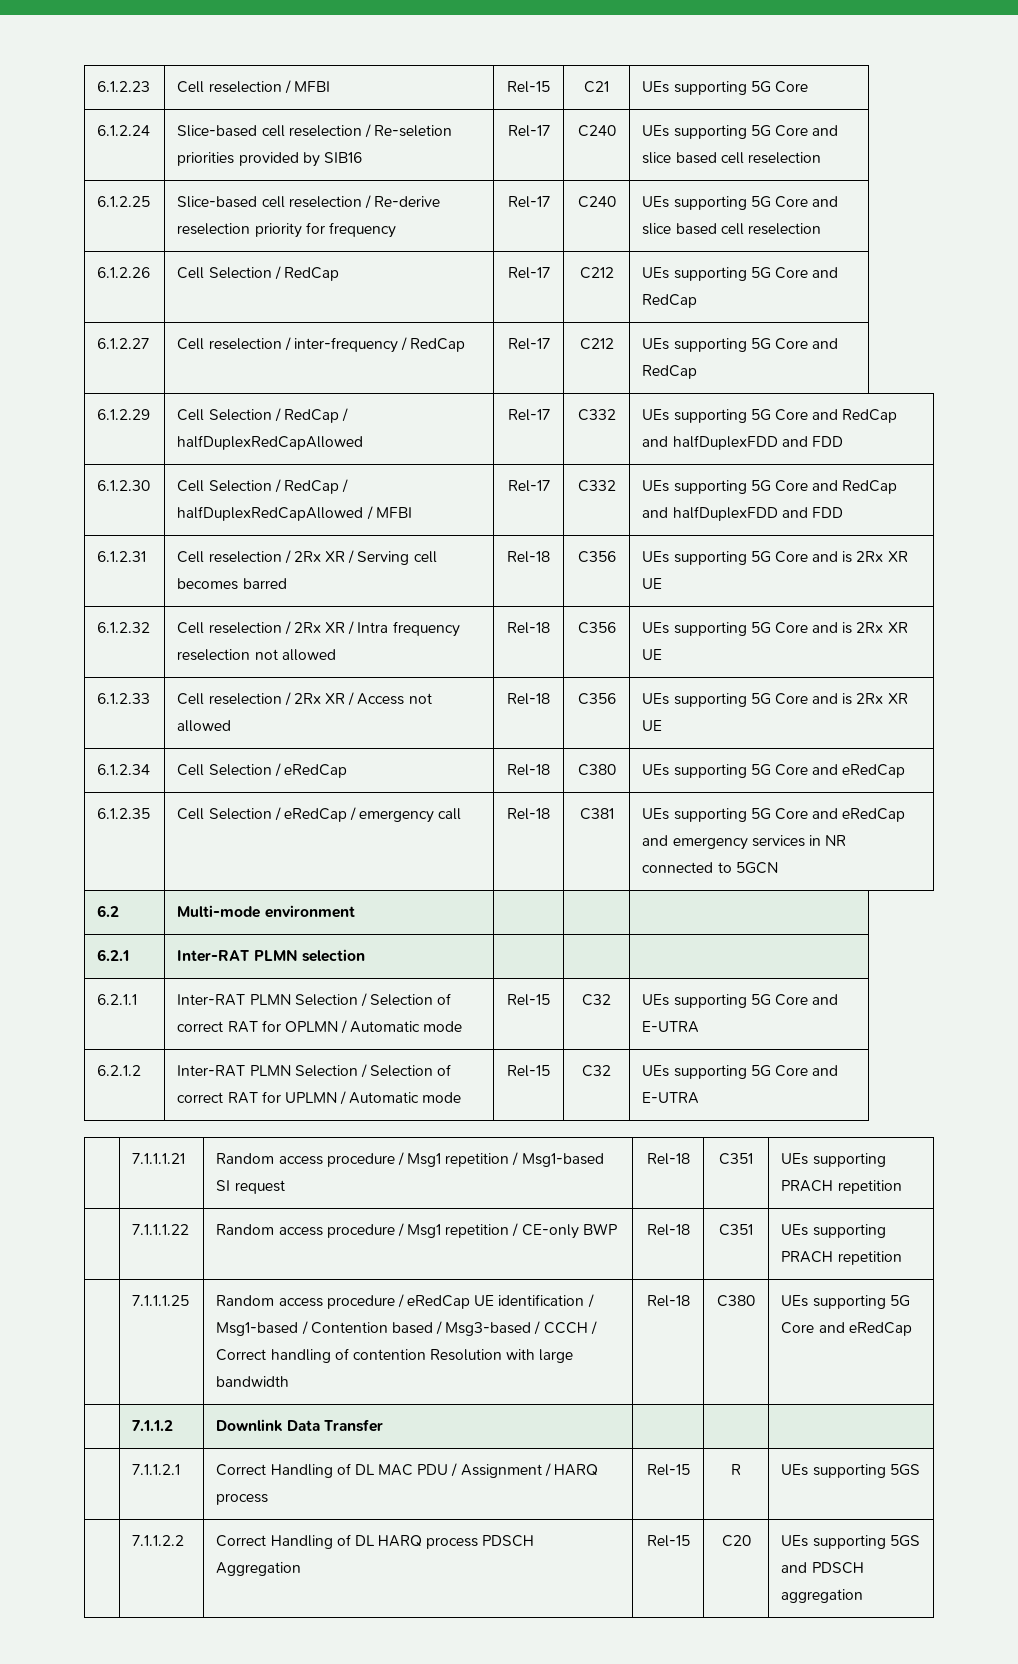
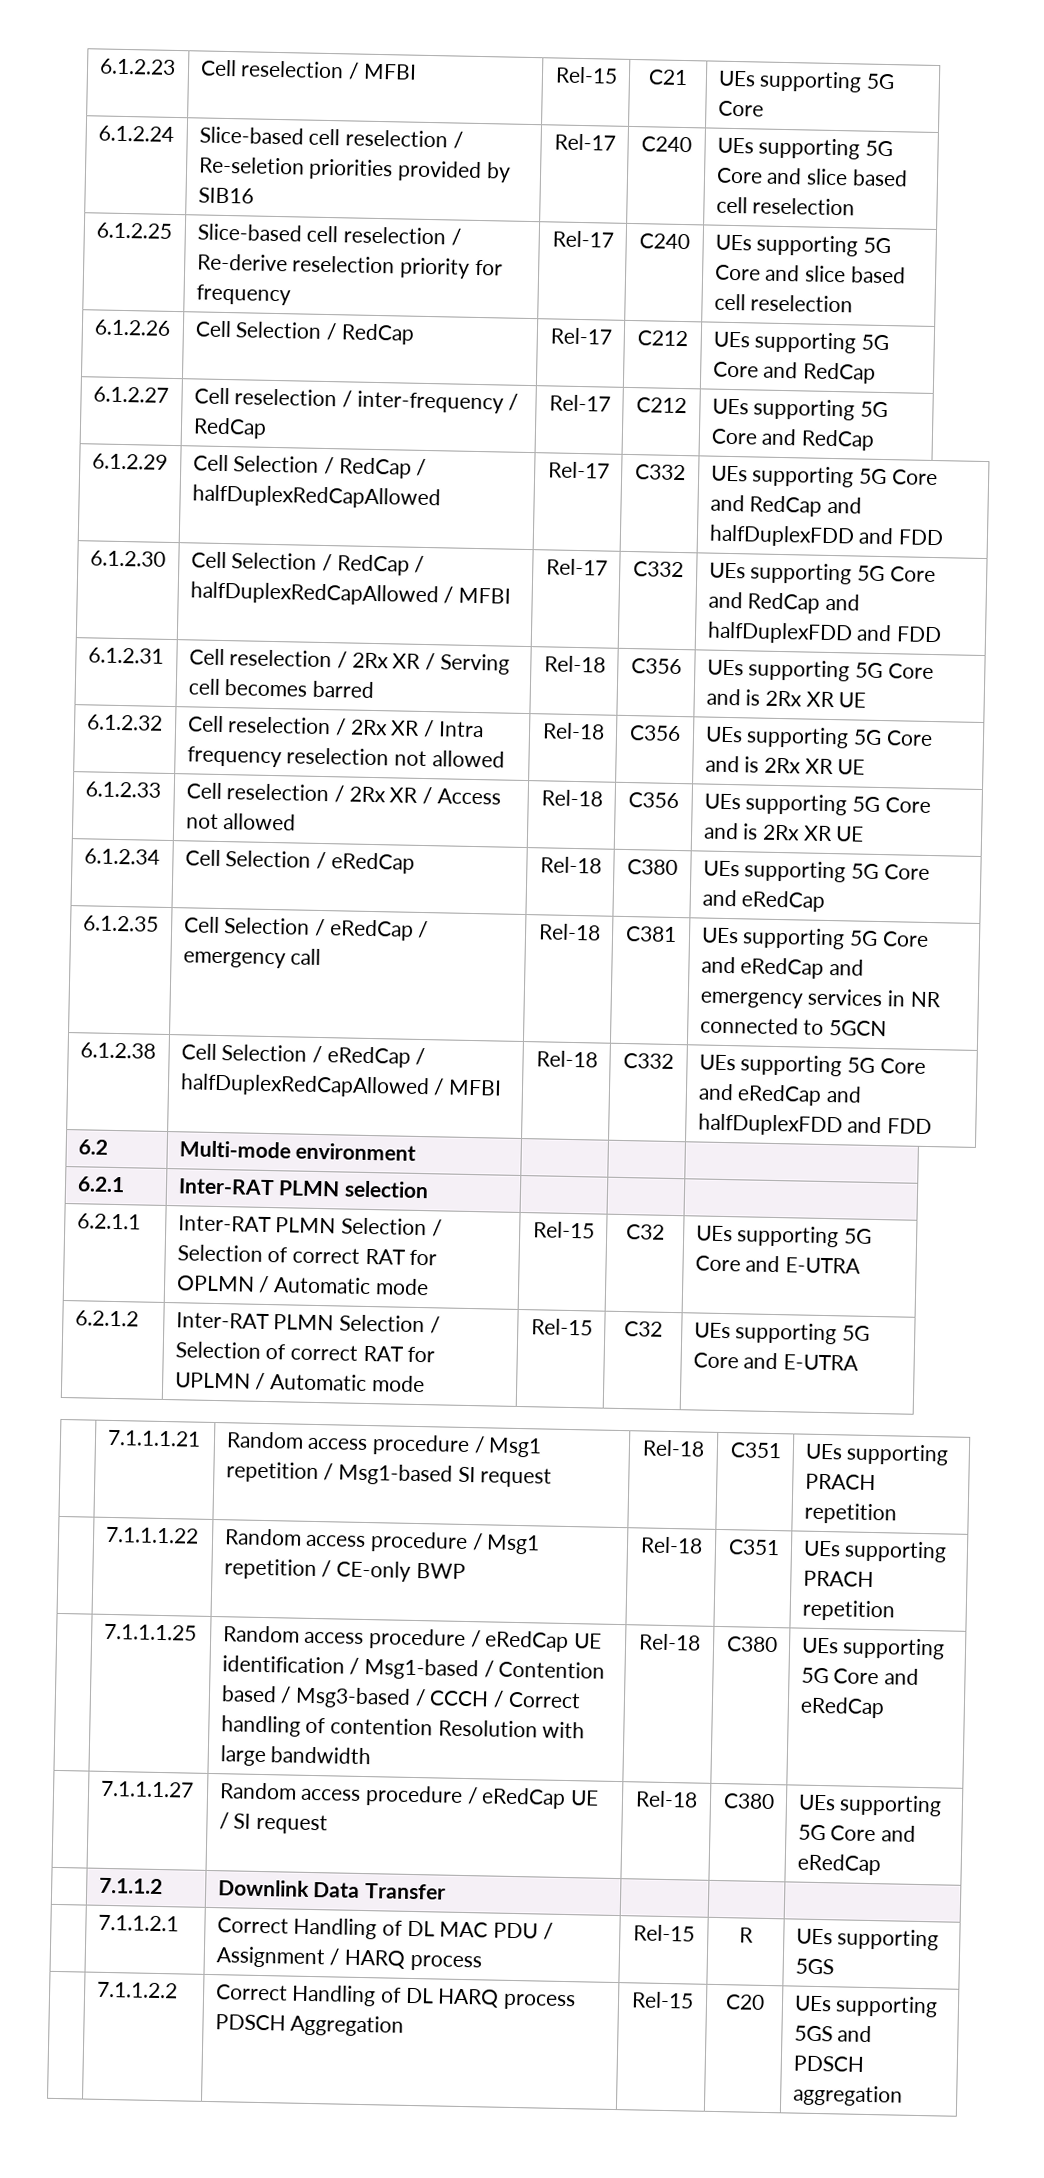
(778, 868) none -> [79,1042,156,1059] [180,1043,426,1068] [179,1073,503,1099] [535,1050,598,1068] [623,1052,674,1069] [698,1054,926,1077] [697,1083,863,1106] [697,1113,933,1137] // 6.1.2.38 | Cell Selection / eRedCap / halfDuplexRedCapAllowed / MFBI | Rel-18 | C332 | UEs supporting 5G Core and eRedCap and halfDuplexFDD and FDD
(912, 1329) none -> [99,1780,194,1798] [218,1782,600,1810] [218,1812,329,1835] [635,1790,698,1808] [722,1793,775,1810] [797,1794,943,1817] [797,1824,917,1842] [796,1853,881,1876] // | 7.1.1.1.27 | Random access procedure / eRedCap UE / SI request | Rel-18 | C380 | UEs supporting 5G Core and eRedCap

